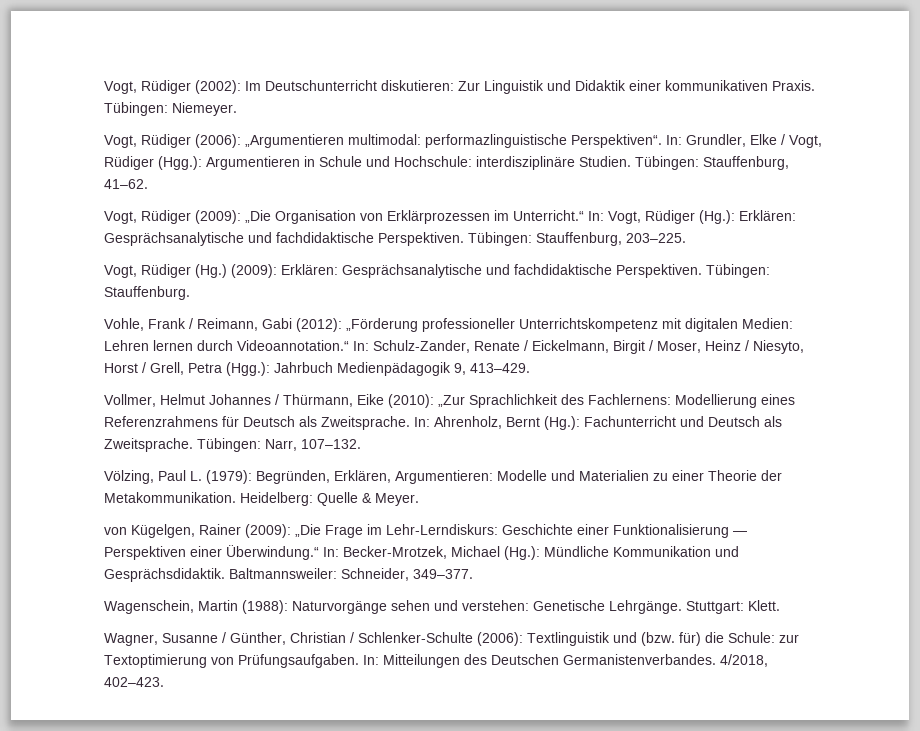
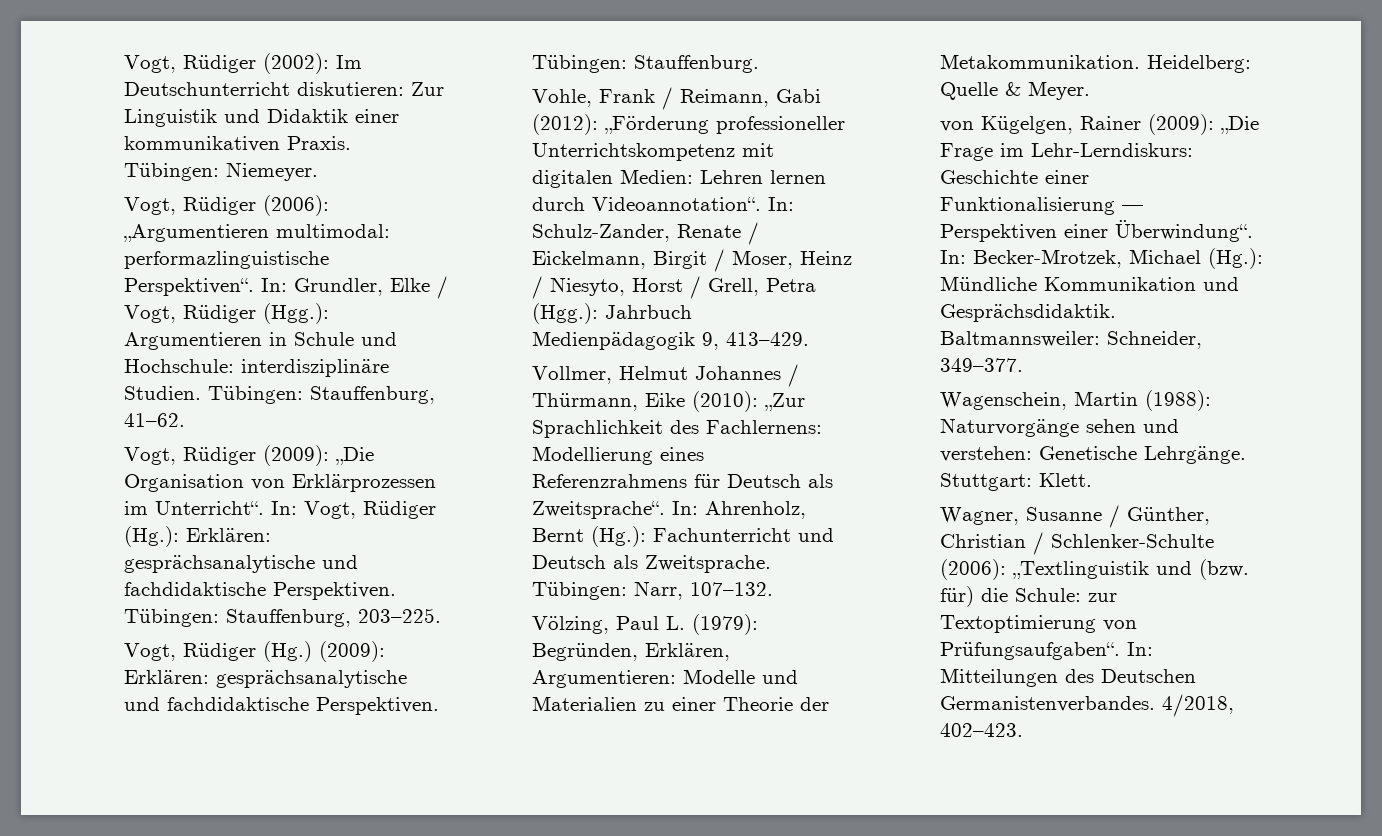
[513,210,585,221] Unterricht.“ -> [155,501,265,515] Unterricht“.
[104,232,245,246] Gesprächsanalytische -> [124,555,316,573] gesprächsanalytische
[342,264,483,278] Gesprächsanalytische -> [216,670,408,688] gesprächsanalytische
[237,340,350,351] Videoannotation.“ -> [592,197,762,211] Videoannotation“.
[321,416,411,430] Zweitsprache. -> [532,501,666,519] Zweitsprache“.
[226,545,320,560] Überwindung.“ -> [1115,220,1254,242] Überwindung“.
[527,632,611,646] Textlinguistik -> [1013,561,1150,580] „Textlinguistik
[238,654,360,668] Prüfungsaufgaben. -> [940,642,1121,660] Prüfungsaufgaben“.

